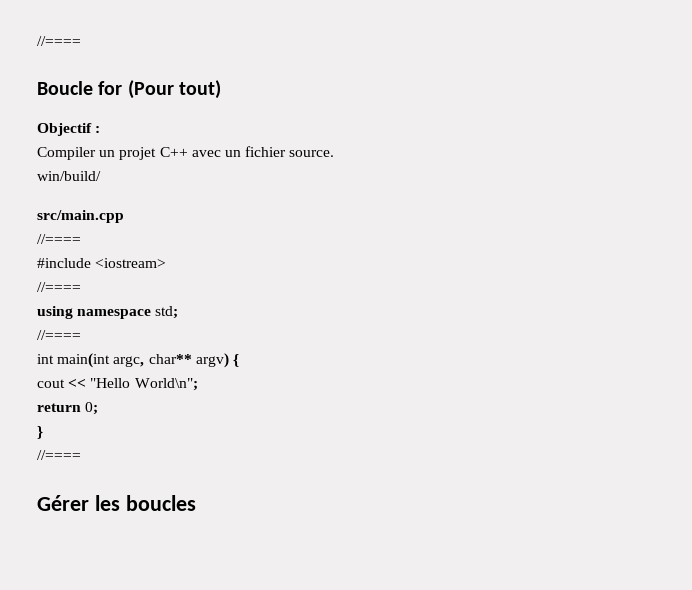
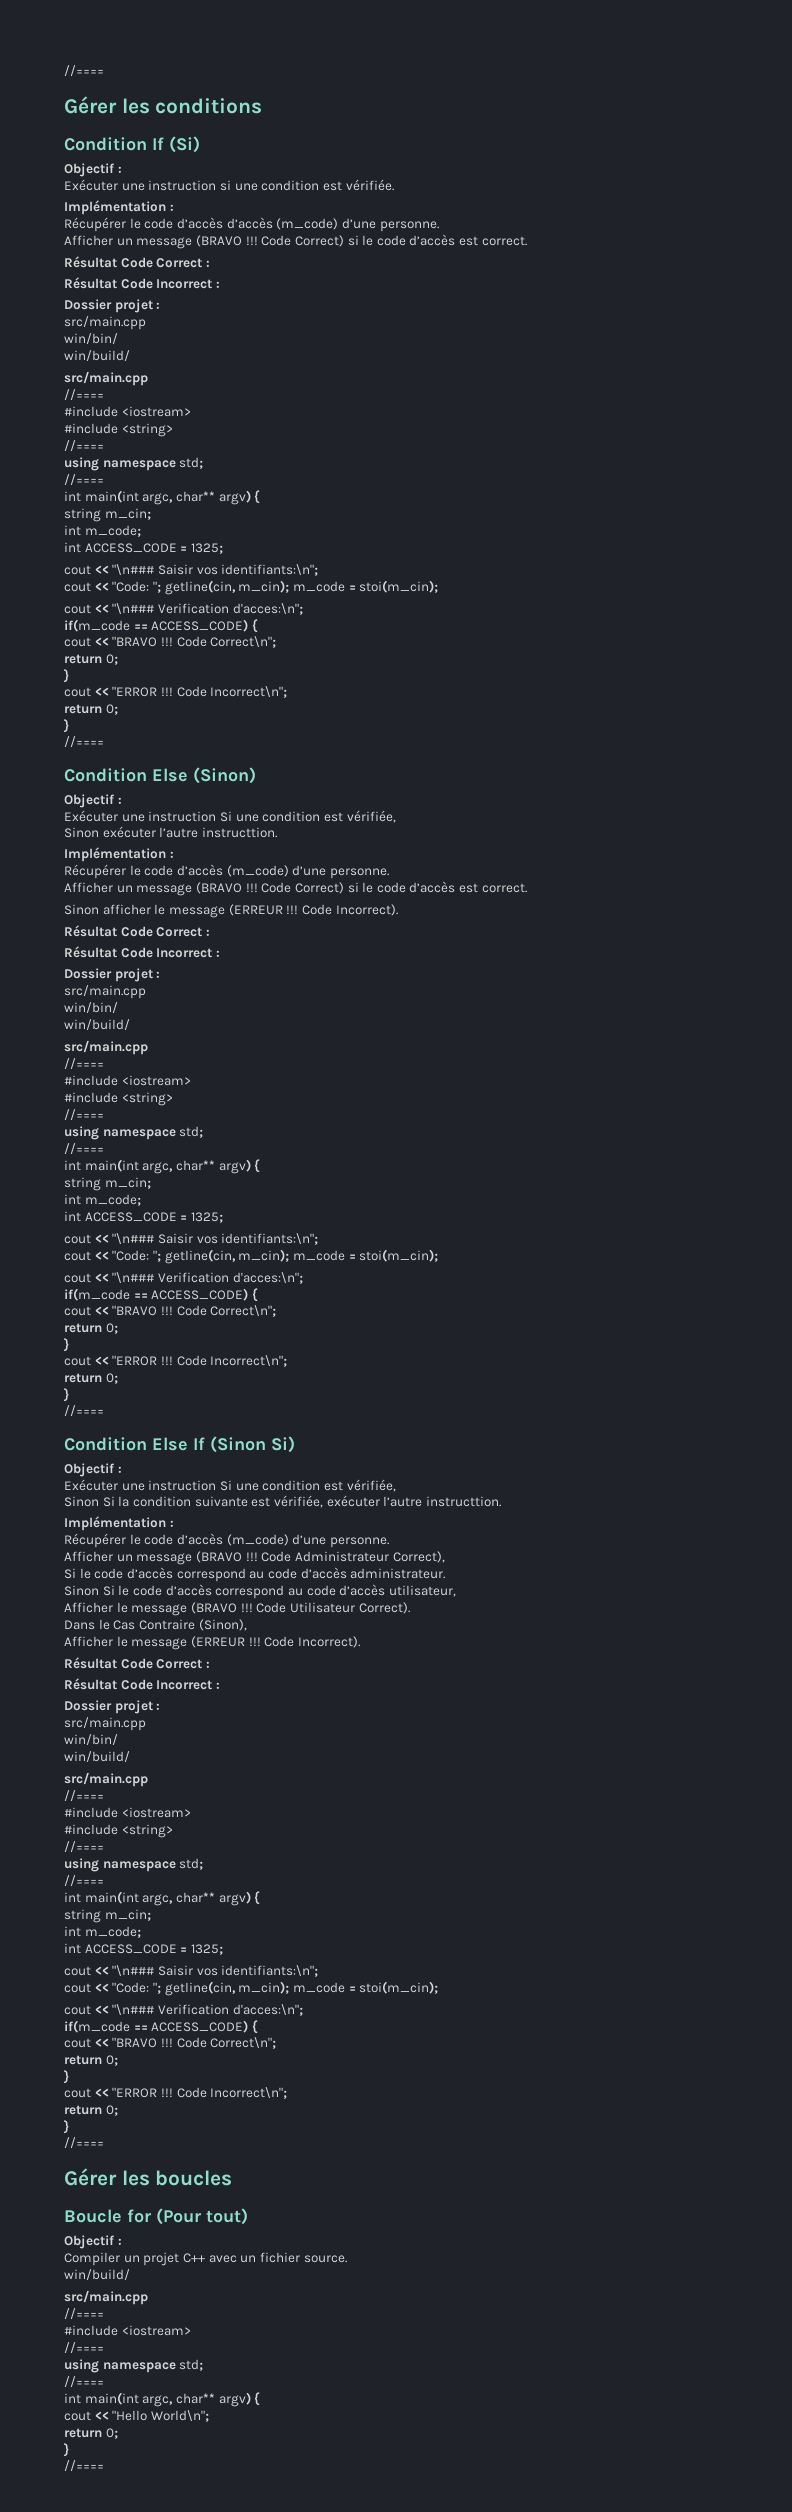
[37,36,81,46] //==== -> [64,65,104,76] [64,96,263,114] [64,136,200,153] [64,163,122,177] [64,179,394,191] [64,200,174,215] [64,217,439,232] [64,234,527,249] [64,256,210,268] [64,277,220,289] [64,299,161,313] [64,316,146,330] [64,333,118,344] [64,350,130,361] [64,371,148,386] [64,389,104,400] [64,406,191,417] [64,423,173,437] [64,440,104,451] [64,457,204,471] [64,474,104,485] [64,490,261,505] [64,508,151,522] [64,525,141,537] [64,542,223,554] [64,564,319,576] [64,580,439,595] [64,603,303,615] [64,619,258,633] [64,636,277,648] [64,654,118,665] [64,669,69,683] [64,686,288,698] [64,704,118,715] [64,719,69,733] [64,736,104,747] [64,767,256,784] [64,794,122,808] [64,810,396,823] [64,826,277,838] [64,847,174,862] [64,864,389,879] [64,881,527,896] [64,904,398,918] [64,925,210,937] [64,946,220,958] [64,968,161,982] [64,985,146,999] [64,1002,118,1013] [64,1019,130,1030] [64,1040,148,1055] [64,1058,104,1069] [64,1075,191,1086] [64,1092,173,1106] [64,1109,104,1120] [64,1126,204,1140] [64,1143,104,1154] [64,1159,261,1174] [64,1177,151,1191] [64,1194,141,1206] [64,1211,223,1223] [64,1233,319,1245] [64,1249,439,1264] [64,1272,303,1284] [64,1288,258,1302] [64,1305,277,1317] [64,1323,118,1334] [64,1338,69,1352] [64,1355,288,1367] [64,1373,118,1384] [64,1388,69,1402] [64,1405,104,1416] [64,1436,295,1453] [64,1463,122,1477] [64,1479,396,1492] [64,1495,501,1508] [64,1516,174,1531] [64,1533,389,1548] [64,1551,445,1565] [64,1567,446,1582] [64,1584,456,1599] [64,1602,410,1616] [64,1619,247,1631] [64,1636,360,1650] [64,1657,210,1669] [64,1678,220,1690] [64,1700,161,1714] [64,1717,146,1731] [64,1734,118,1745] [64,1751,130,1762] [64,1772,148,1787] [64,1790,104,1801] [64,1807,191,1818] [64,1824,173,1838] [64,1841,104,1852] [64,1858,204,1872] [64,1875,104,1886] [64,1891,261,1906] [64,1909,151,1923] [64,1926,141,1938] [64,1943,223,1955] [64,1965,319,1977] [64,1981,439,1996] [64,2004,303,2016] [64,2020,258,2034] [64,2037,277,2049] [64,2055,118,2066] [64,2070,69,2084] [64,2087,288,2099] [64,2105,118,2116] [64,2120,69,2134] [64,2137,104,2148] [64,2168,233,2186] //==== // Gérer les conditions // Condition If (Si) // Objectif : // Exécuter une instruction si une condition est vérifiée. // Implémentation : // Récupérer le code d’accès d’accès (m_code) d’une personne. // Afficher un message (BRAVO !!! Code Correct) si le code d’accès est correct. // Résultat Code Correct : // Résultat Code Incorrect : // Dossier projet : // src/main.cpp // win/bin/ // win/build/ // src/main.cpp // //==== // #include <iostream> // #include <string> // //==== // using namespace std; // //==== // int main(int argc, char** argv) { // string m_cin; // int m_code; // int ACCESS_CODE = 1325; // cout << "\n### Saisir vos identifiants:\n"; // cout << "Code: "; getline(cin, m_cin); m_code = stoi(m_cin); // cout << "\n### Verification d'acces:\n"; // if(m_code == ACCESS_CODE) { // cout << "BRAVO !!! Code Correct\n"; // return 0; // } // cout << "ERROR !!! Code Incorrect\n"; // return 0; // } // //==== // Condition Else (Sinon) // Objectif : // Exécuter une instruction Si une condition est vérifiée, // Sinon exécuter l’autre instructtion. // Implémentation : // Récupérer le code d’accès (m_code) d’une personne. // Afficher un message (BRAVO !!! Code Correct) si le code d’accès est correct. // Sinon afficher le message (ERREUR !!! Code Incorrect). // Résultat Code Correct : // Résultat Code Incorrect : // Dossier projet : // src/main.cpp // win/bin/ // win/build/ // src/main.cpp // //==== // #include <iostream> // #include <string> // //==== // using namespace std; // //==== // int main(int argc, char** argv) { // string m_cin; // int m_code; // int ACCESS_CODE = 1325; // cout << "\n### Saisir vos identifiants:\n"; // cout << "Code: "; getline(cin, m_cin); m_code = stoi(m_cin); // cout << "\n### Verification d'acces:\n"; // if(m_code == ACCESS_CODE) { // cout << "BRAVO !!! Code Correct\n"; // return 0; // } // cout << "ERROR !!! Code Incorrect\n"; // return 0; // } // //==== // Condition Else If (Sinon Si) // Objectif : // Exécuter une instruction Si une condition est vérifiée, // Sinon Si la condition suivante est vérifiée, exécuter l’autre instructtion. // Implémentation : // Récupérer le code d’accès (m_code) d’une personne. // Afficher un message (BRAVO !!! Code Administrateur Correct), // Si le code d’accès correspond au code d’accès administrateur. // Sinon Si le code d’accès correspond au code d’accès utilisateur, // Afficher le message (BRAVO !!! Code Utilisateur Correct). // Dans le Cas Contraire (Sinon), // Afficher le message (ERREUR !!! Code Incorrect). // Résultat Code Correct : // Résultat Code Incorrect : // Dossier projet : // src/main.cpp // win/bin/ // win/build/ // src/main.cpp // //==== // #include <iostream> // #include <string> // //==== // using namespace std; // //==== // int main(int argc, char** argv) { // string m_cin; // int m_code; // int ACCESS_CODE = 1325; // cout << "\n### Saisir vos identifiants:\n"; // cout << "Code: "; getline(cin, m_cin); m_code = stoi(m_cin); // cout << "\n### Verification d'acces:\n"; // if(m_code == ACCESS_CODE) { // cout << "BRAVO !!! Code Correct\n"; // return 0; // } // cout << "ERROR !!! Code Incorrect\n"; // return 0; // } // //==== // Gérer les boucles
[37,495,196,511] // Gérer les boucles -> (104, 2465) none

